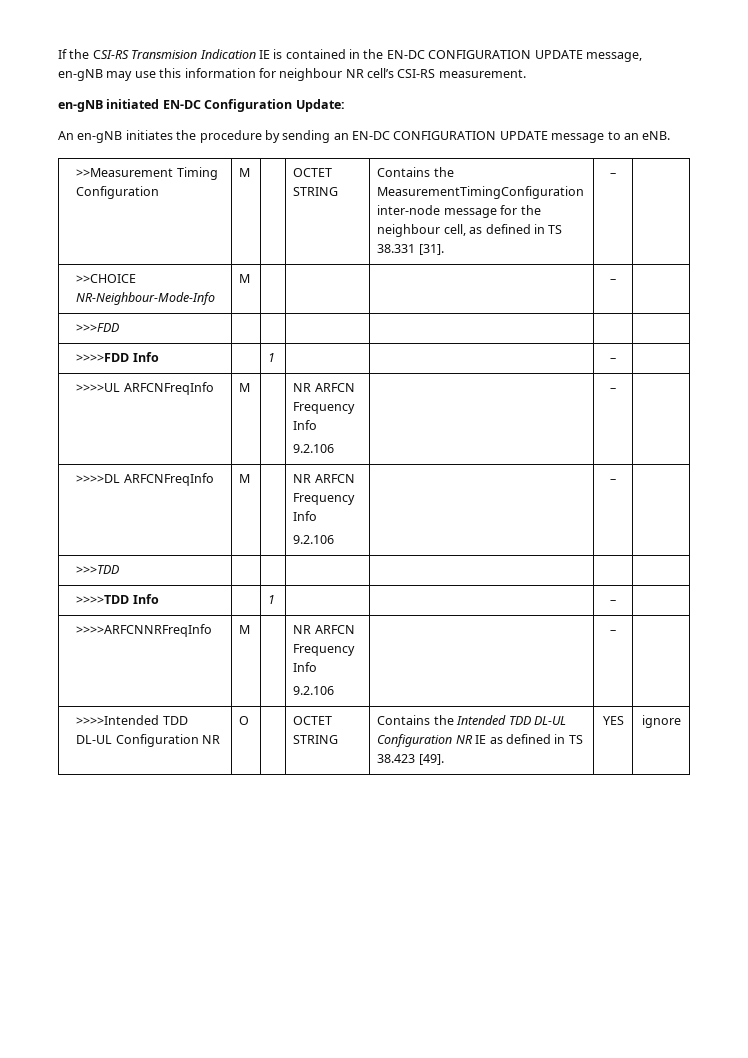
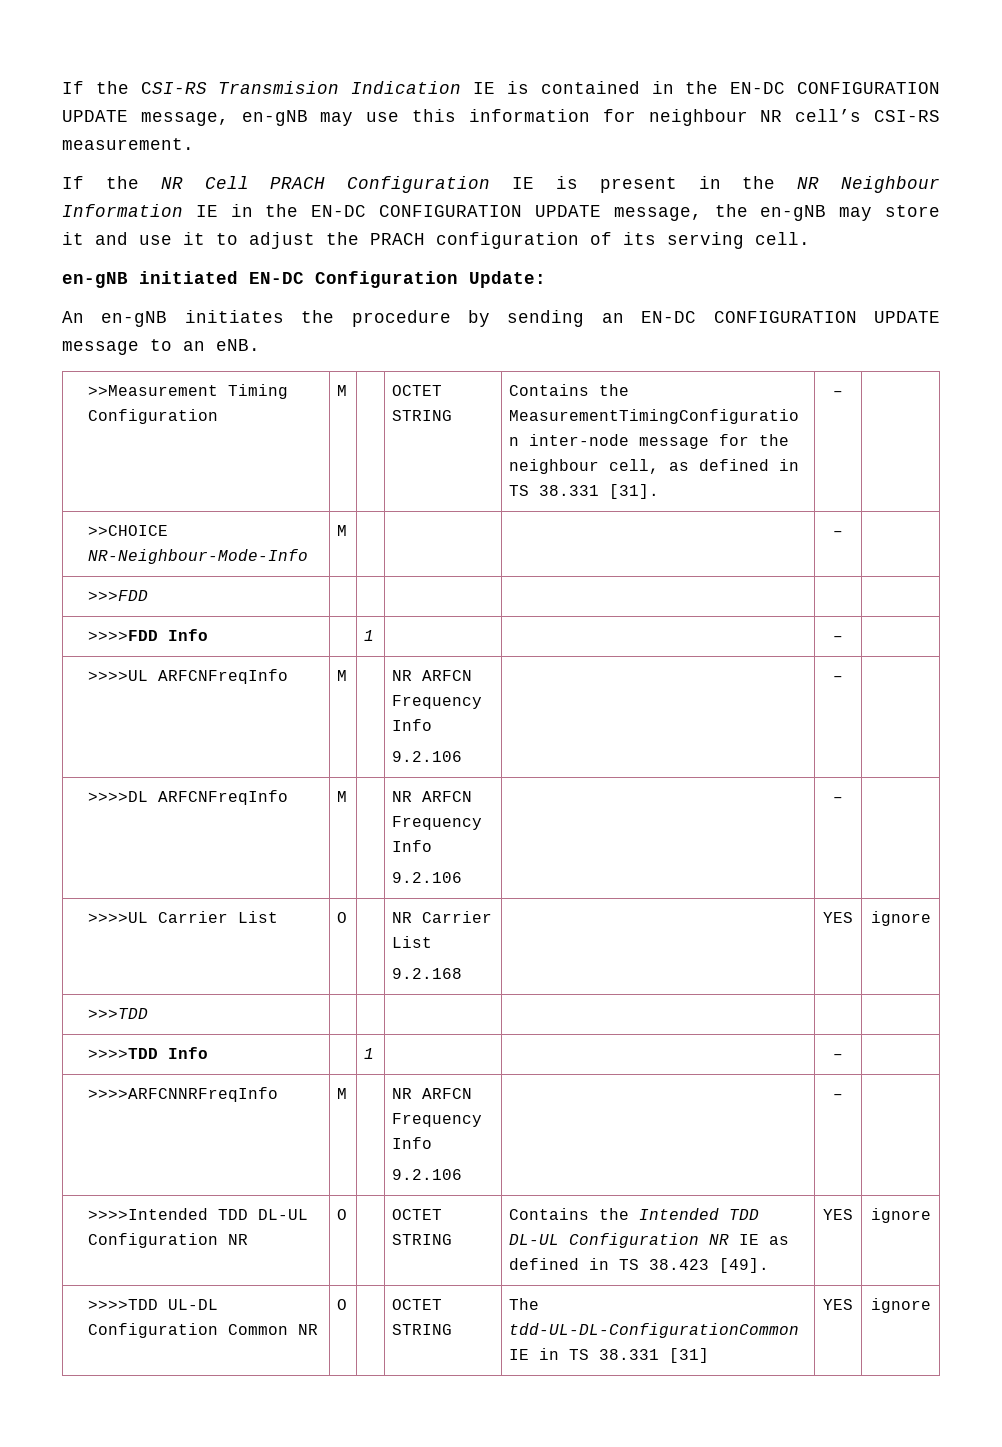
(526, 73) none -> [62,176,941,193] [62,204,941,221] [62,232,810,249] // If the NR Cell PRACH Configuration IE is present in the NR Neighbour Information IE in the EN-DC CONFIGURATION UPDATE message, the en-gNB may store it and use it to adjust the PRACH configuration of its serving cell.
(616, 481) none -> [87,911,278,923] [337,912,348,923] [392,911,493,923] [392,936,433,948] [392,968,463,979] [823,912,853,923] [870,911,931,926] // >>>>UL Carrier List | O | | NR Carrier List // 9.2.168 | | YES | ignore
(681, 721) none -> [87,1299,218,1310] [87,1323,318,1338] [337,1299,348,1310] [392,1299,443,1310] [392,1324,453,1335] [509,1298,540,1310] [509,1323,800,1338] [509,1348,710,1363] [823,1299,853,1310] [870,1298,931,1313] // >>>>TDD UL-DL Configuration Common NR | O | | OCTET STRING | The tdd-UL-DL-ConfigurationCommon IE in TS 38.331 [31] | YES | ignore

